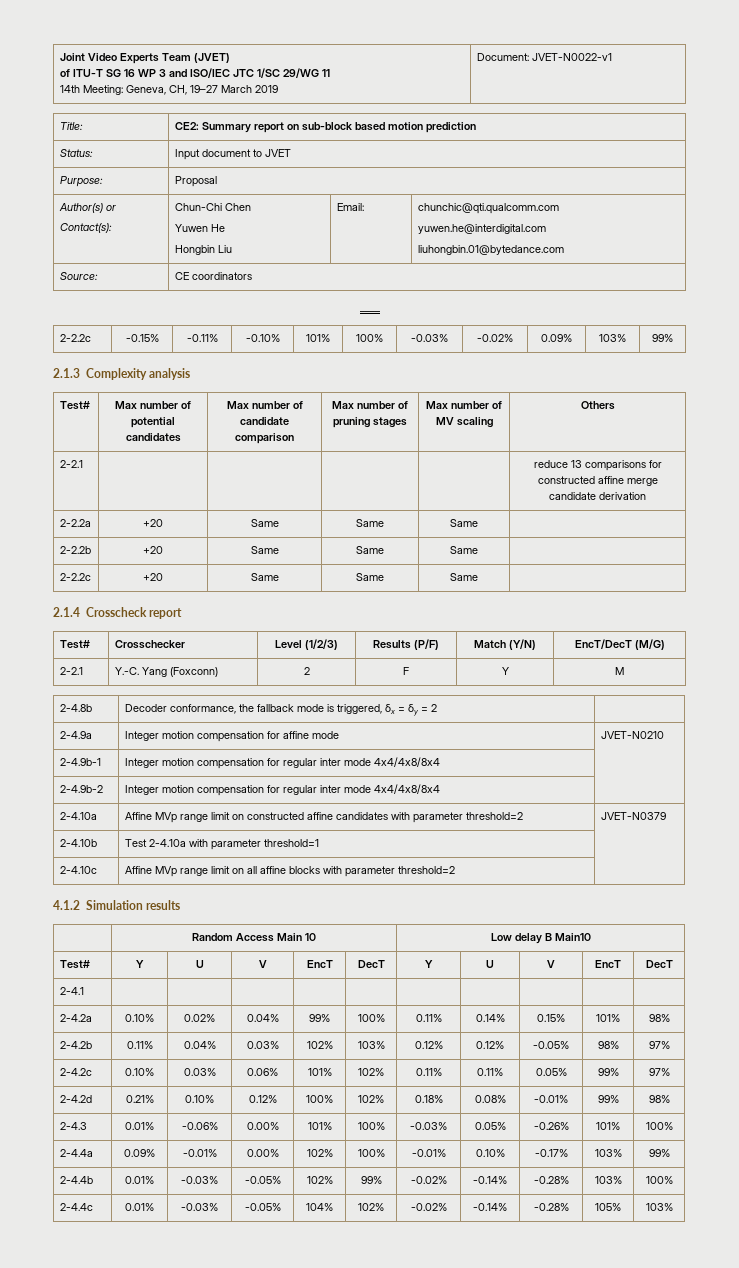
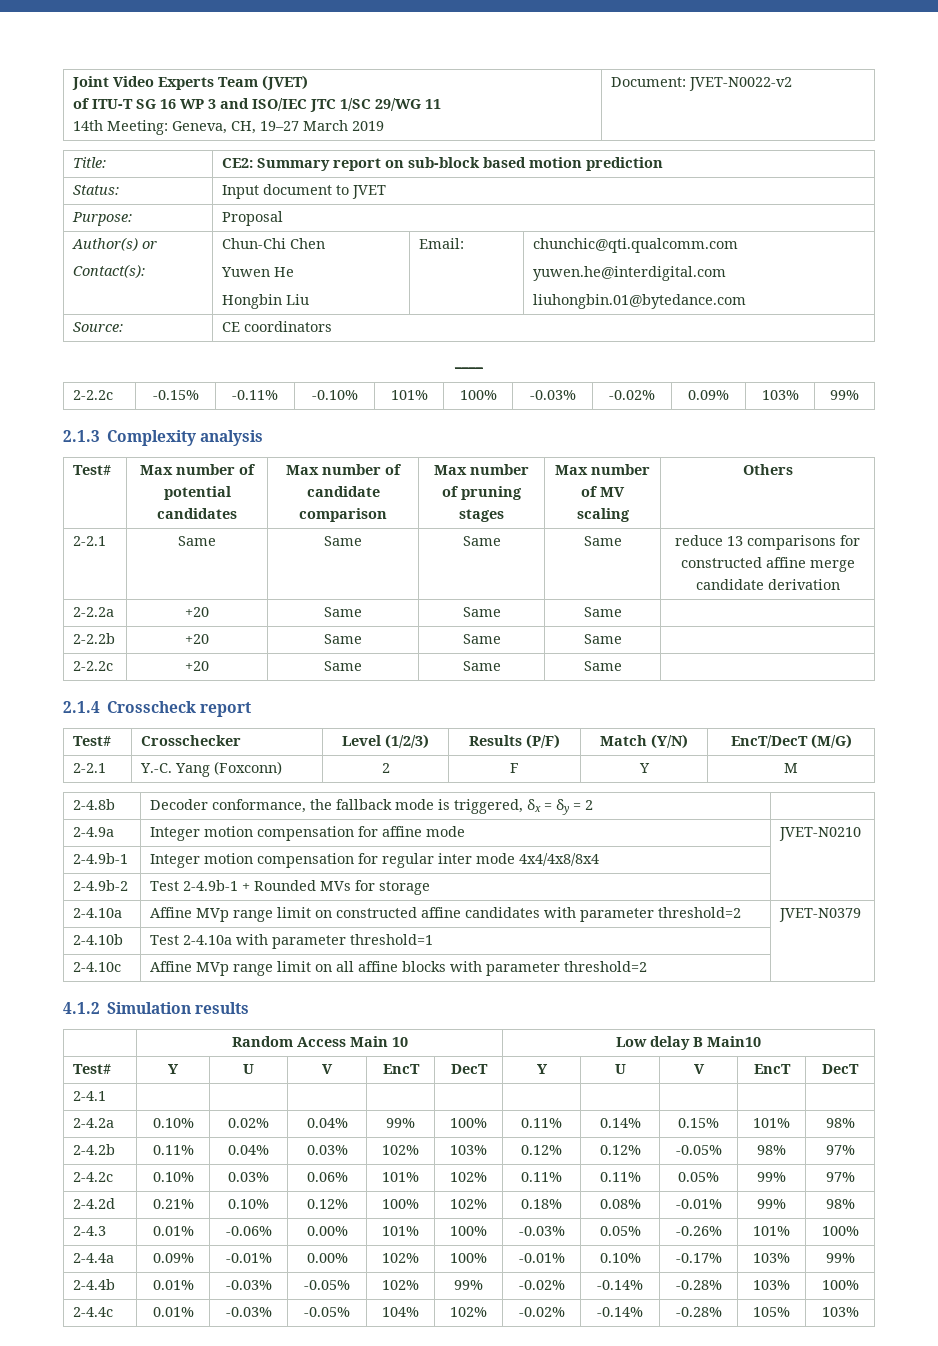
[531,53,612,61] JVET-N0022-v1 -> [689,77,793,91] JVET-N0022-v2
(83, 464) | | | -> [178,536,216,546] [324,536,362,546] [462,536,501,546] [583,536,622,546] Same | Same | Same | Same
[124,784,440,796] Integer motion compensation for regular inter mode 4x4/4x8/8x4 -> [150,880,431,895] Test 2-4.9b-1 + Rounded MVs for storage

